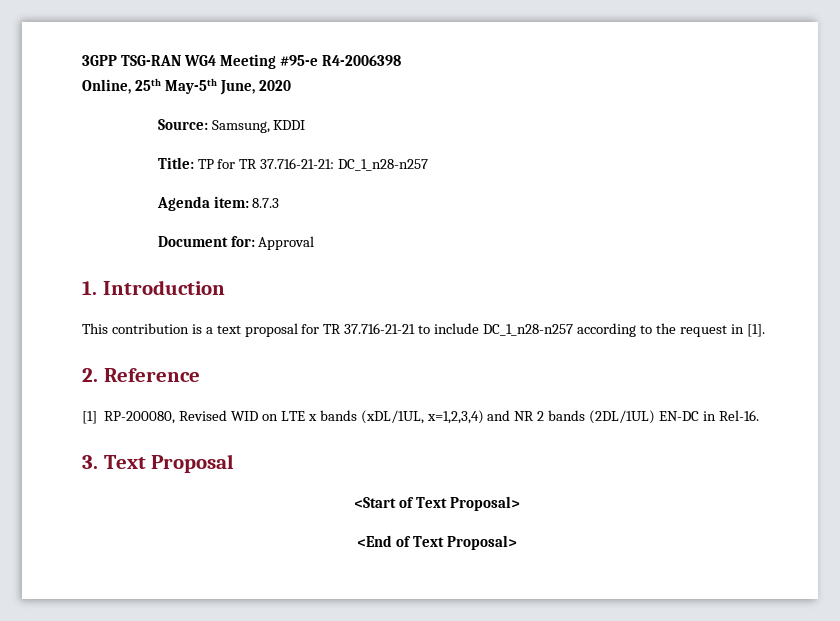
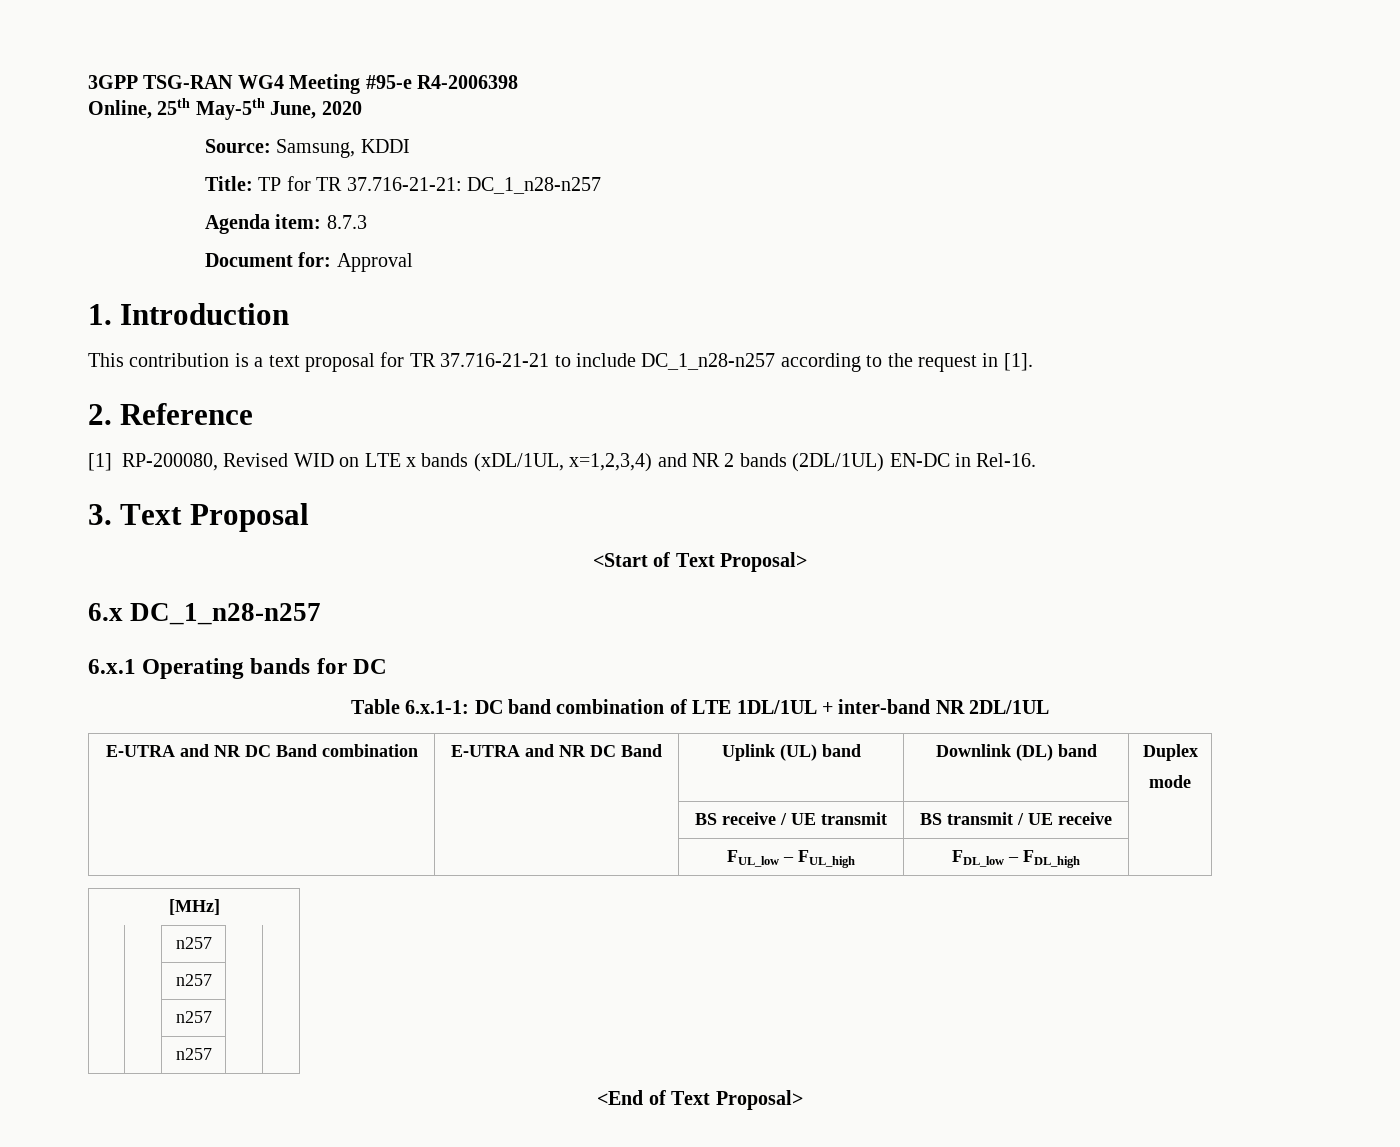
(520, 503) none -> [88,603,322,625] [88,658,387,679] [350,699,1050,714] [105,744,418,757] [451,744,662,757] [721,744,861,761] [935,744,1097,761] [1142,744,1198,761] [1149,775,1191,788] [695,812,887,825] [920,812,1112,825] [727,850,855,868] [952,850,1080,868] [168,899,220,915] [175,937,212,949] [175,974,212,986] [175,1011,212,1023] [175,1048,212,1060] // 6.x DC_1_n28-n257 // 6.x.1 Operating bands for DC // Table 6.x.1-1: DC band combination of LTE 1DL/1UL + inter-band NR 2DL/1UL // E-UTRA and NR DC Band combination | E-UTRA and NR DC Band | Uplink (UL) band | Downlink (DL) band | Duplex // mode // | | BS receive / UE transmit | BS transmit / UE receive | // | | FUL_low – FUL_high | FDL_low – FDL_high | // [MHz] // | | n257 | | // | | n257 | | // | | n257 | | // | | n257 | |

